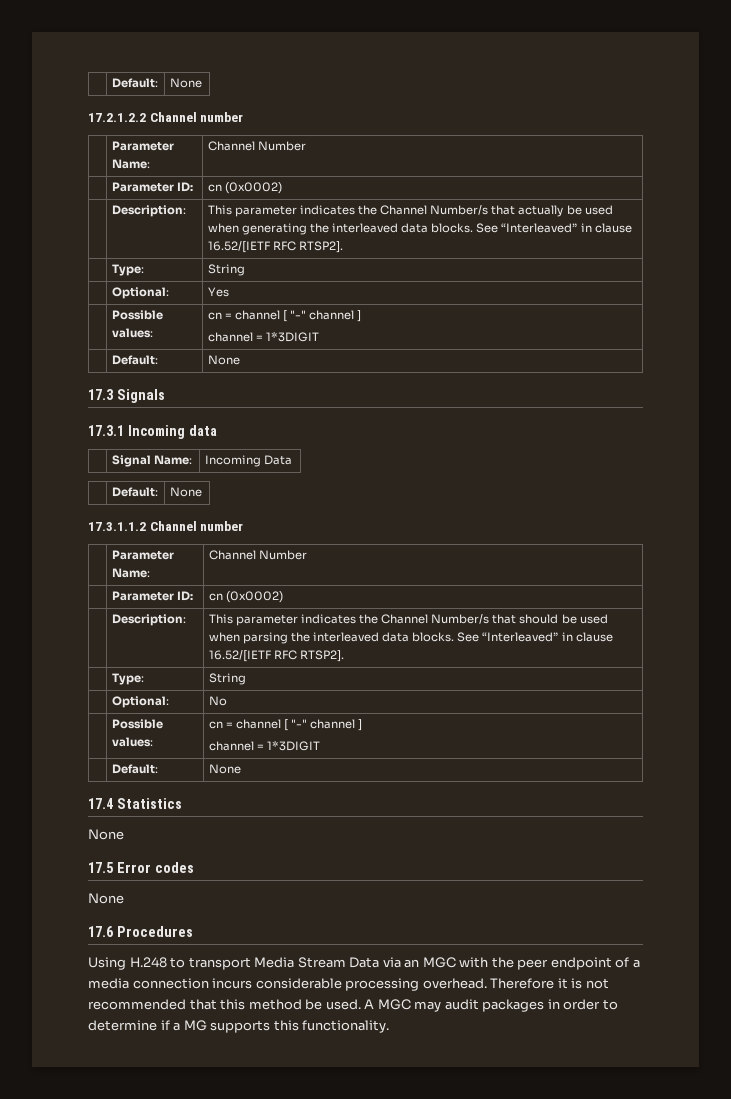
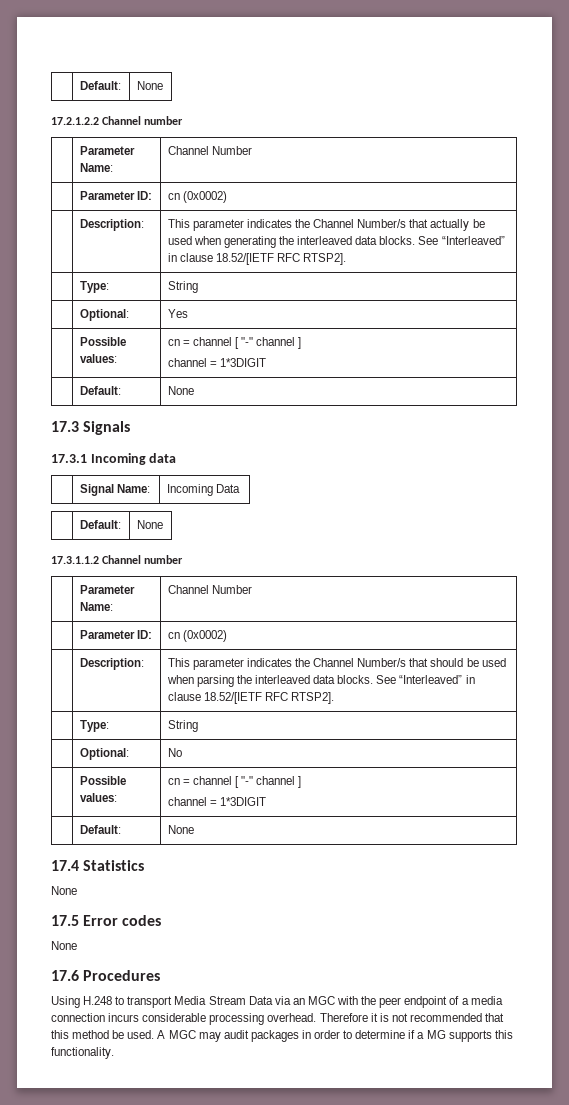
[207,241,270,253] 16.52/[IETF -> [215,253,274,265] 18.52/[IETF
[208,650,271,662] 16.52/[IETF -> [203,692,262,704] 18.52/[IETF

